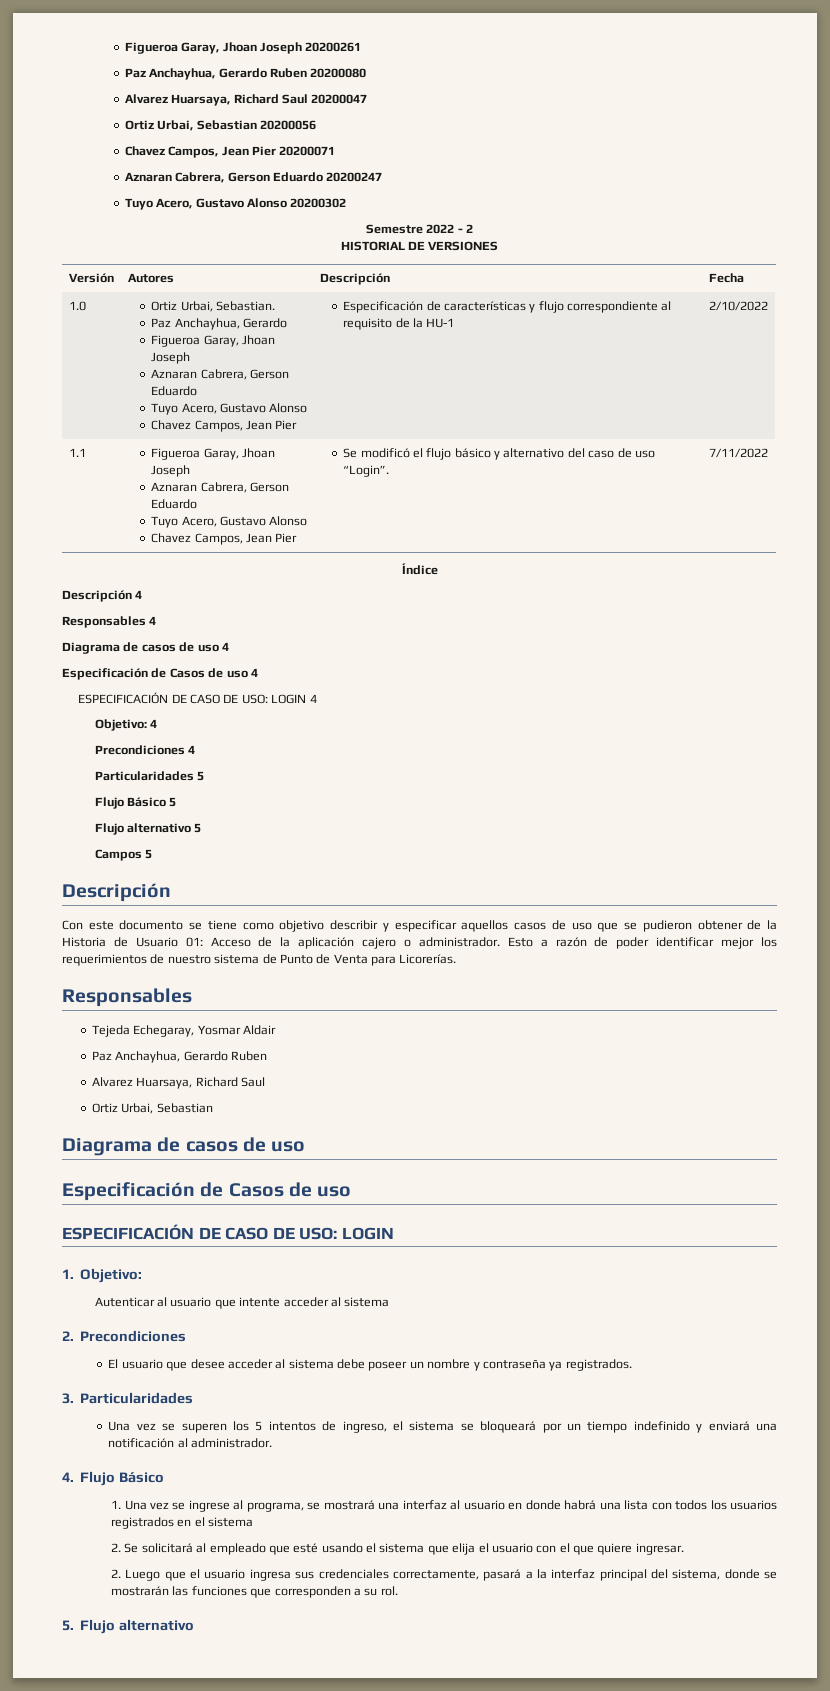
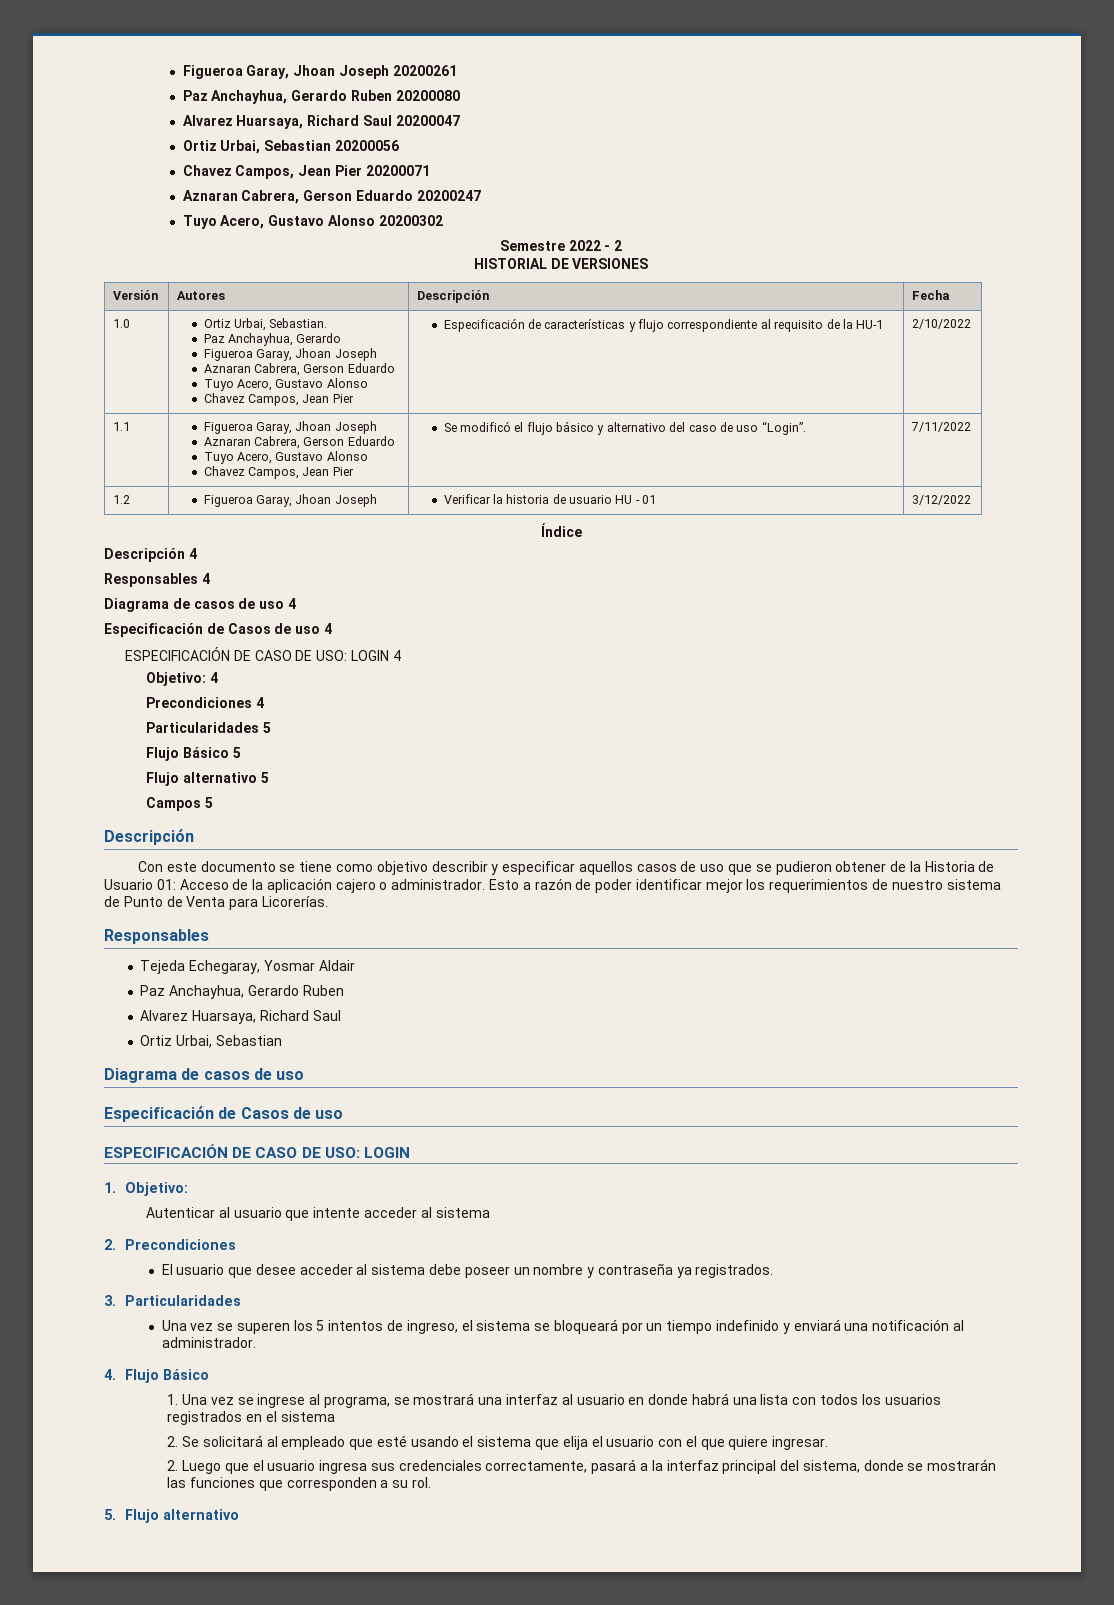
(768, 453) none -> [113,495,131,504] [203,494,377,507] [443,494,657,504] [912,495,972,505] // 1.2 | Figueroa Garay, Jhoan Joseph | Verificar la historia de usuario HU - 01 | 3/12/2022

